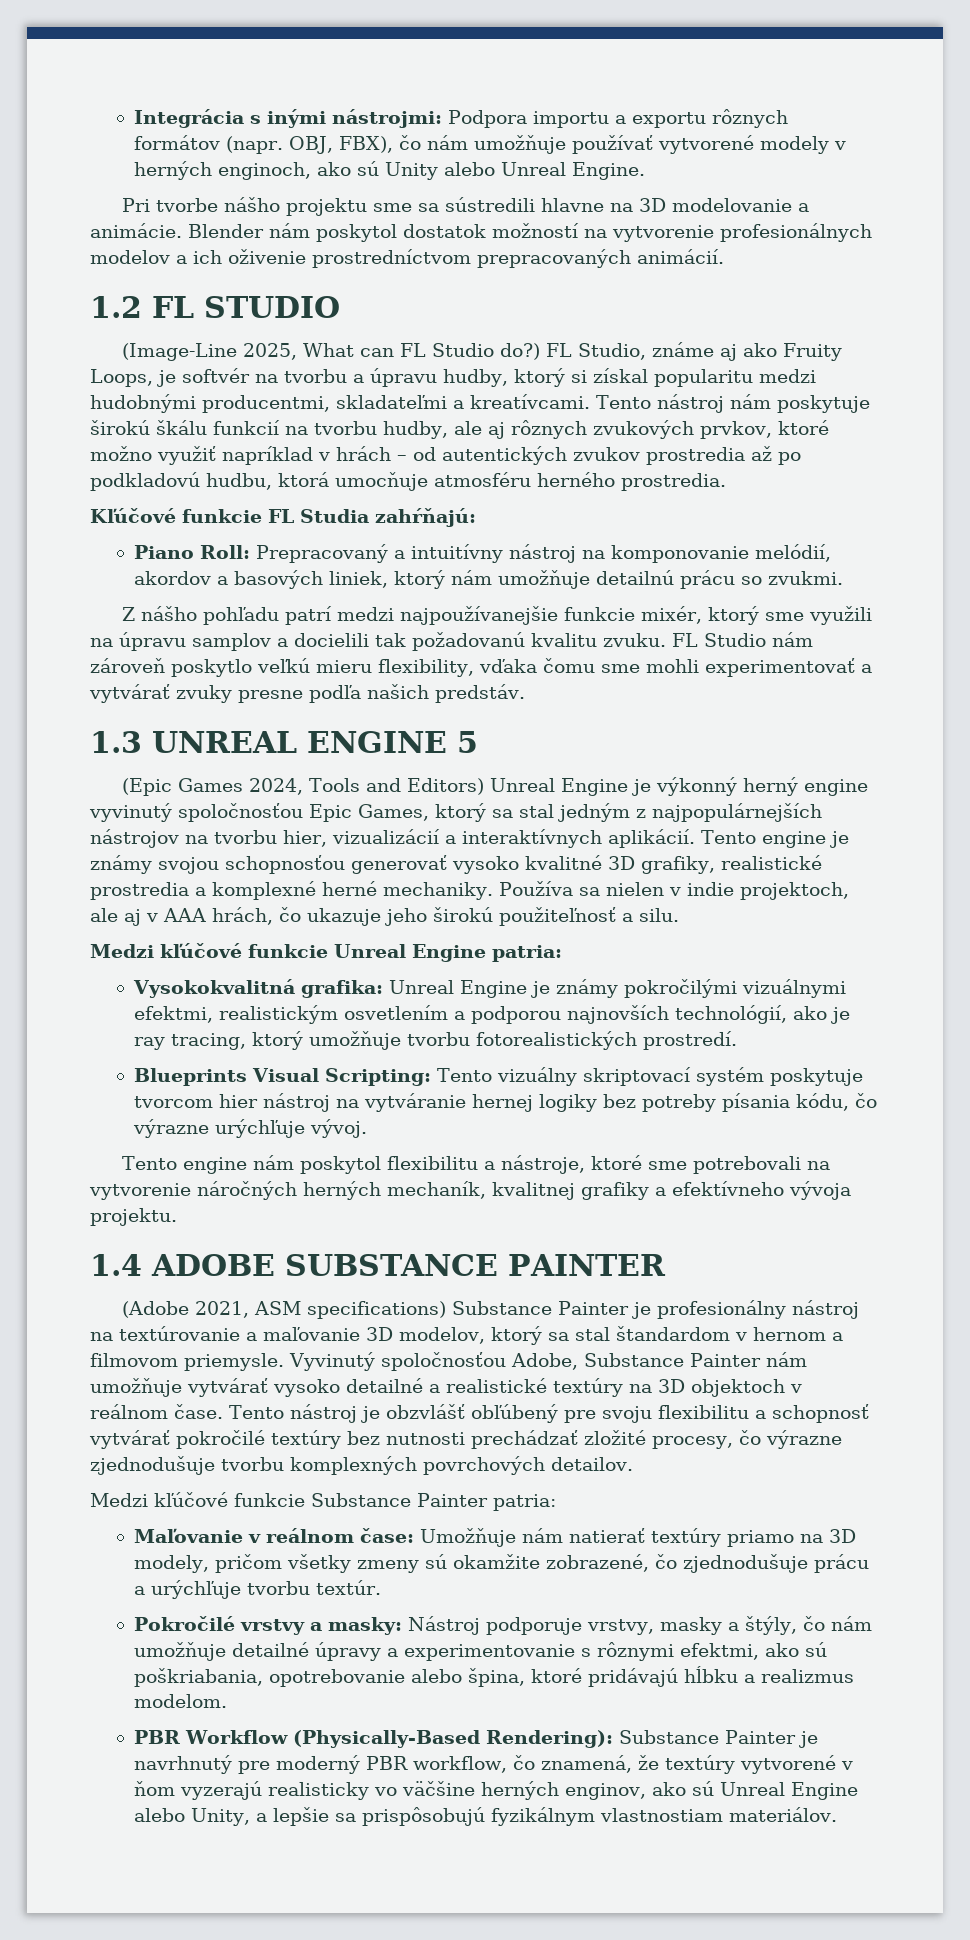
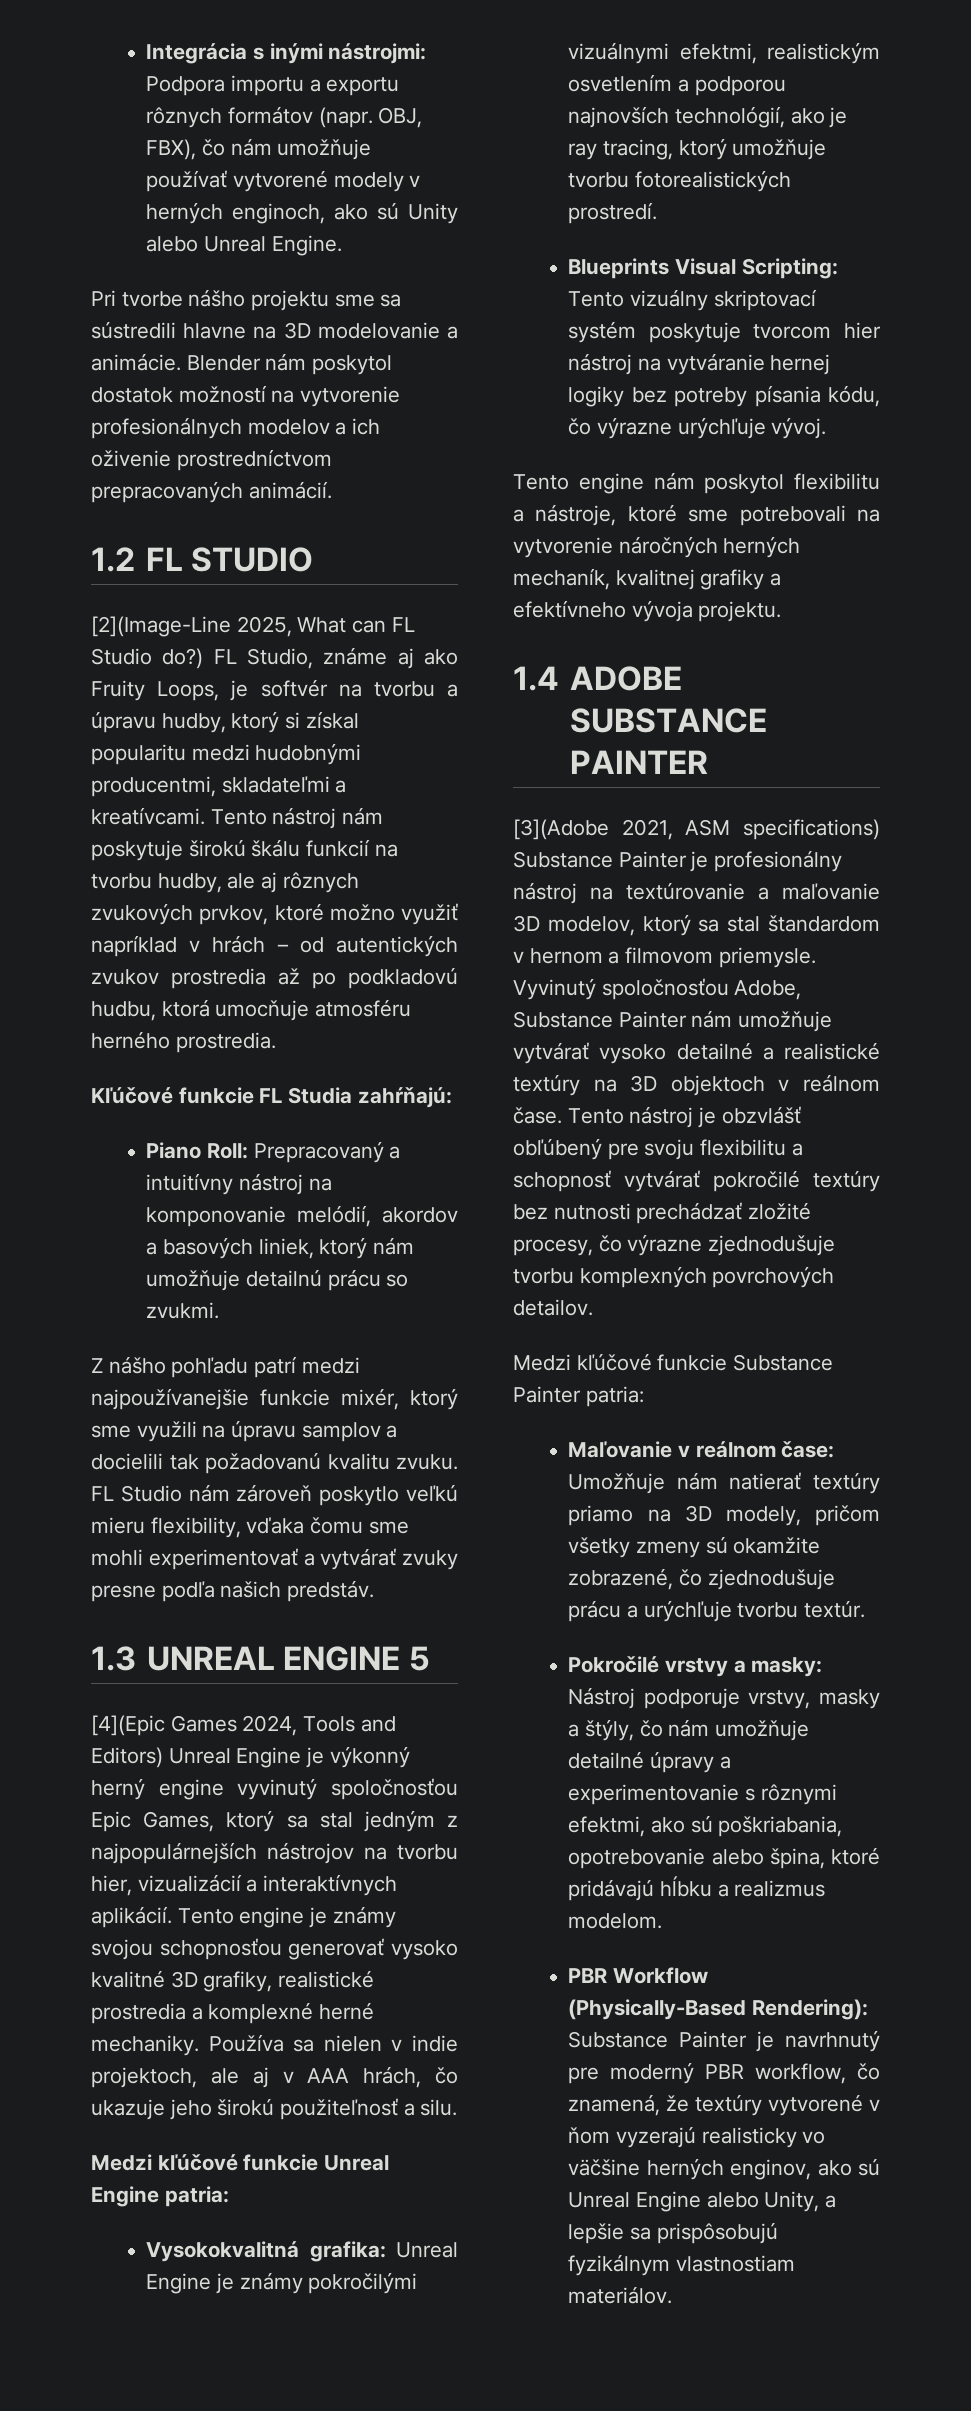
[121,343,237,361] (Image-Line -> [91,616,231,637] [2](Image-Line
[121,778,172,796] (Epic -> [91,1715,165,1736] [4](Epic
[121,1301,189,1318] (Adobe -> [513,819,609,840] [3](Adobe

